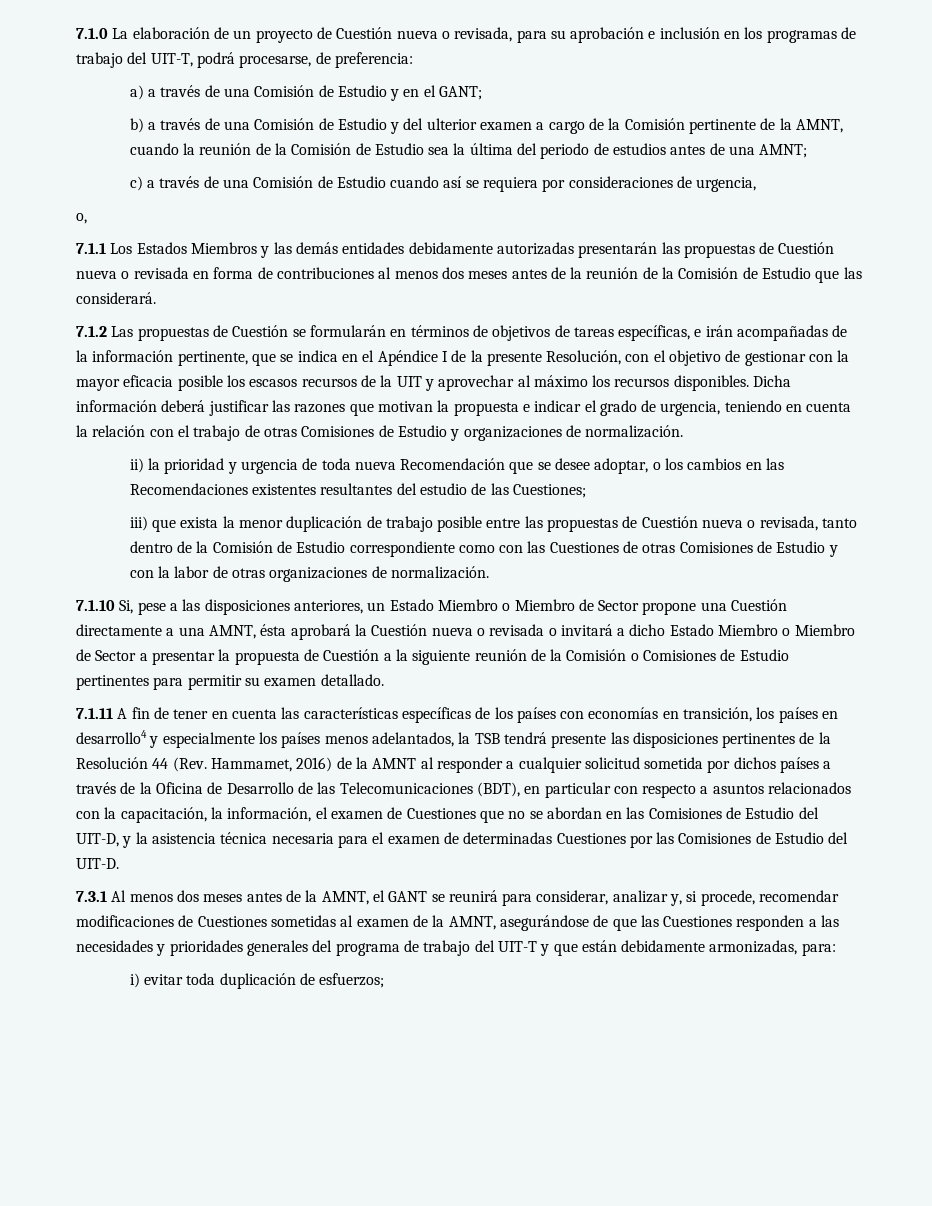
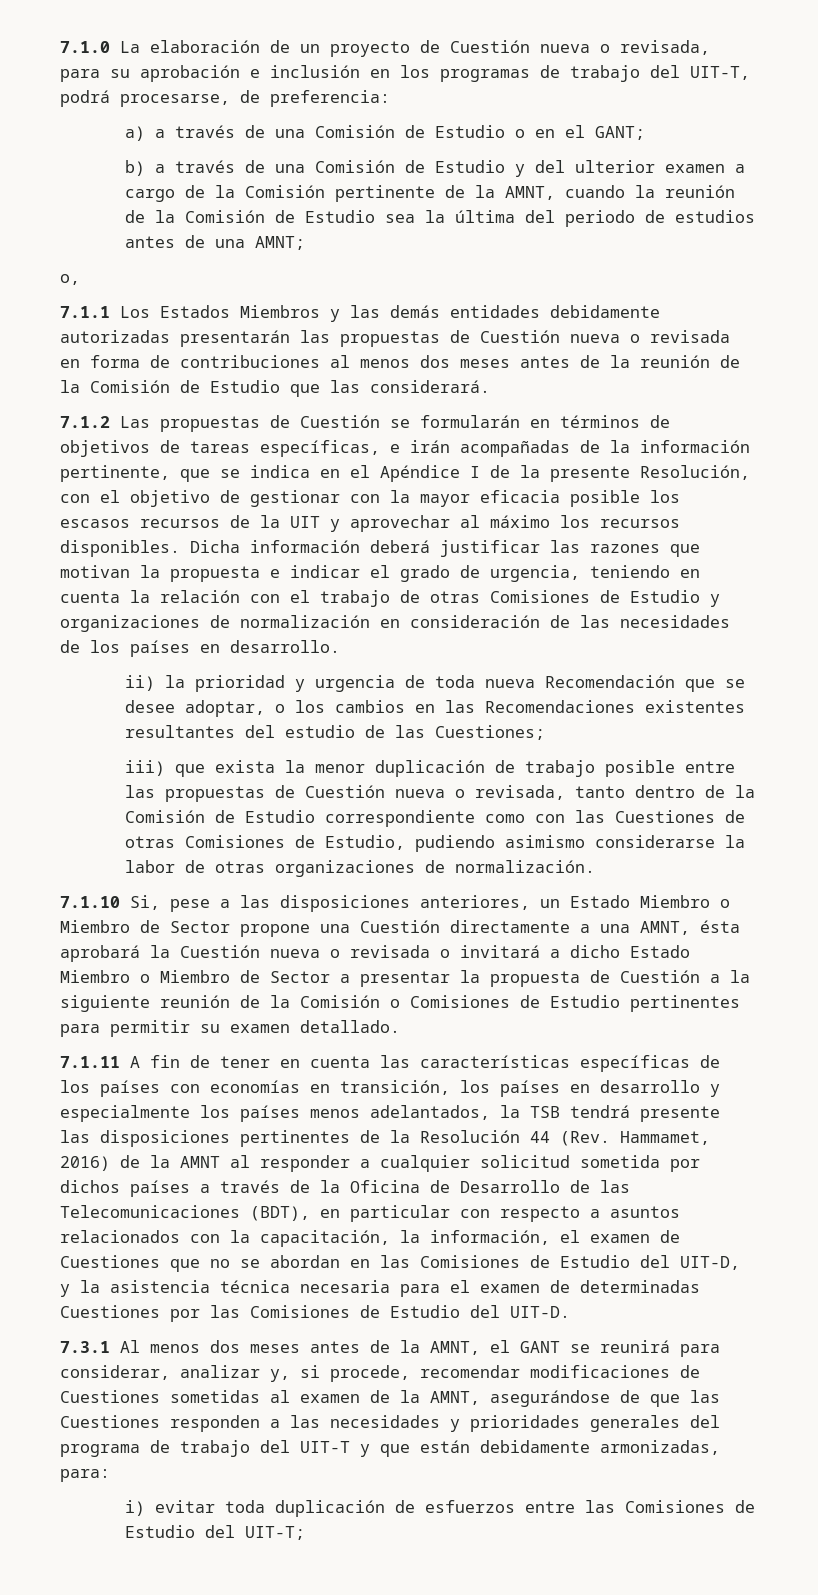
[390,89,400,101] y -> [514,129,525,138] o
[129,176,757,192] // c) a través de una Comisión de Estudio cuando así se requiera por consideraciones de urgencia, -> (305, 243) none
[585,425,684,438] normalización. -> [240,615,730,628] [60,640,340,657] normalización en consideración de las necesidades de los países en desarrollo.
[776,541,838,557] [129,570,154,578] Estudio y con -> [324,835,715,852] Estudio, pudiendo asimismo considerarse
[76,730,147,744] desarrollo4 -> [600,1080,700,1093] desarrollo
[319,973,385,988] esfuerzos; -> [424,1500,755,1513] [124,1525,305,1540] esfuerzos entre las Comisiones de Estudio del UIT-T;

